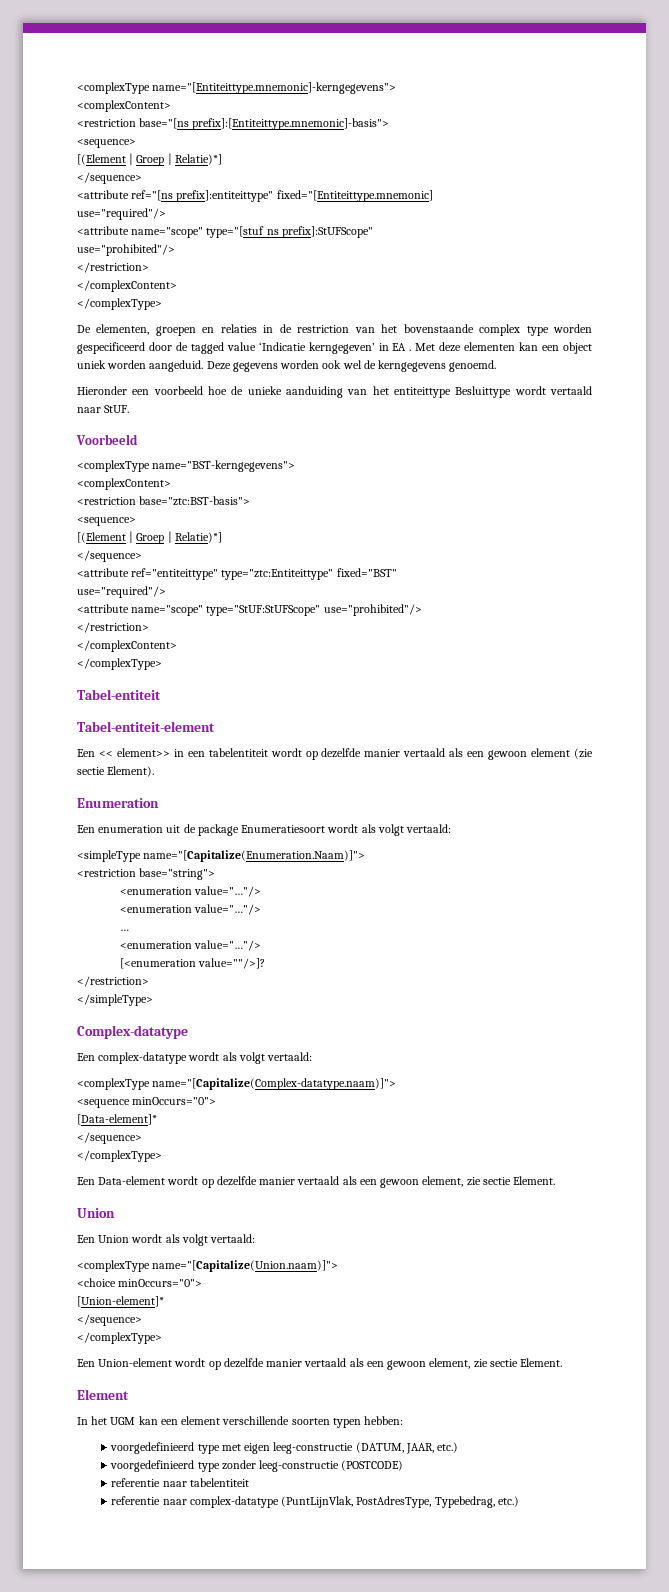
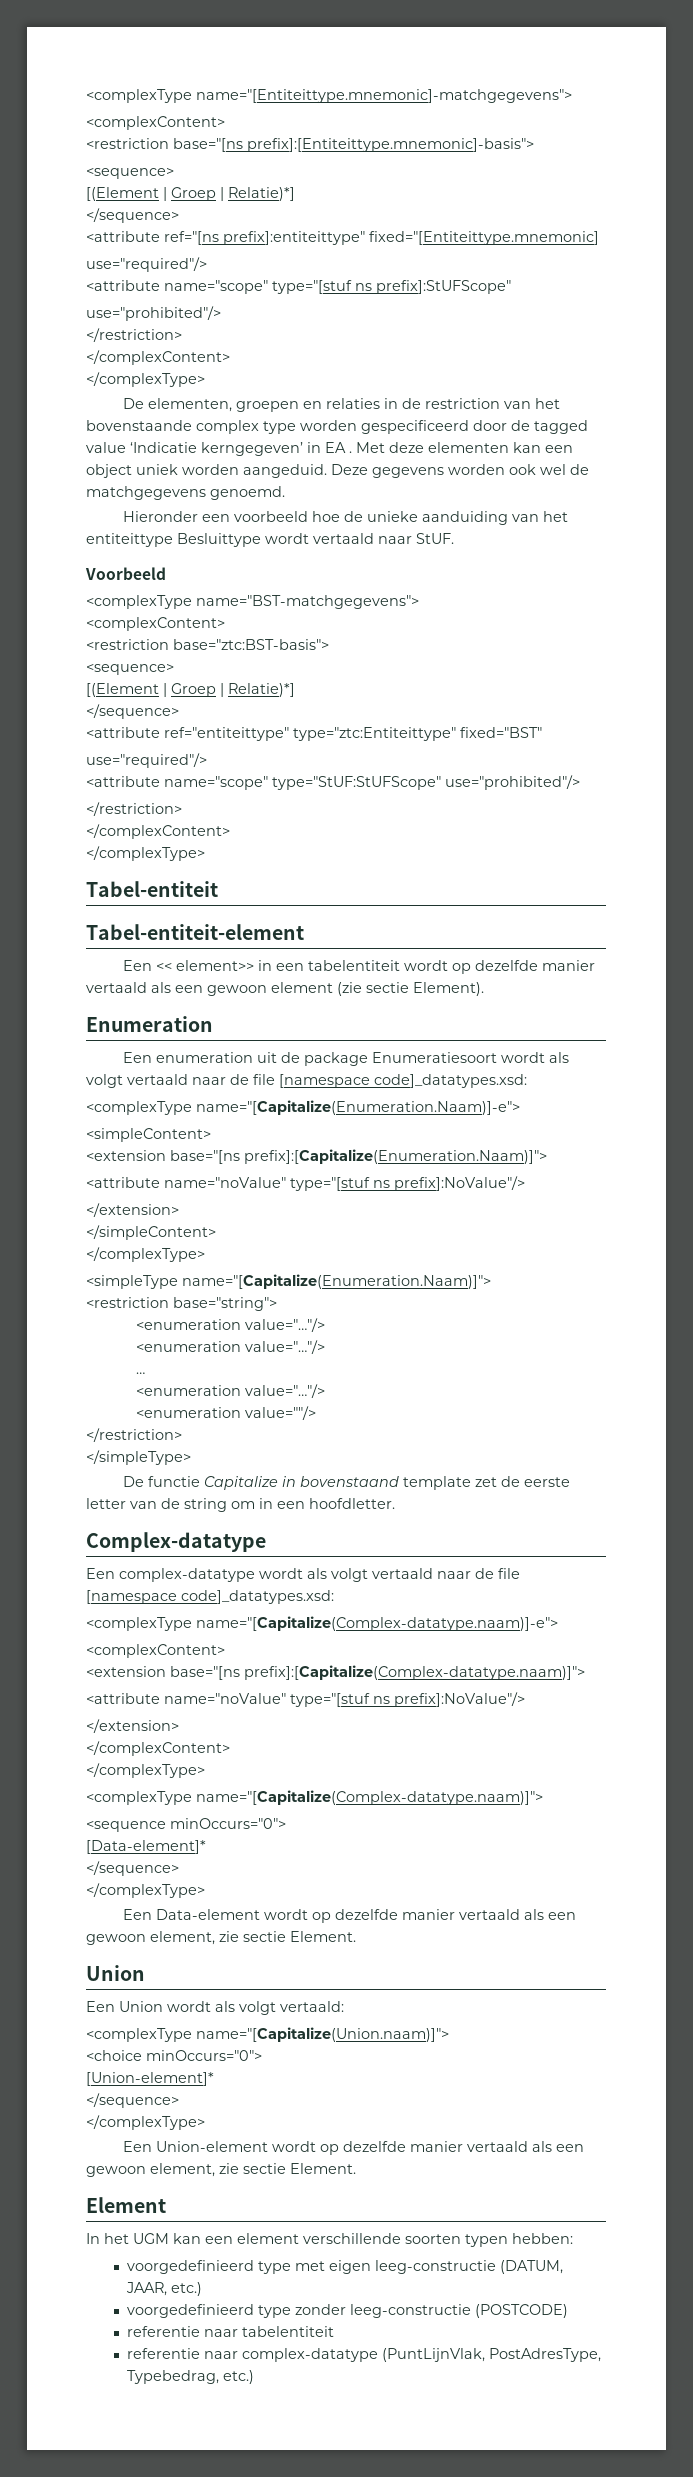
[77,82,397,94] <complexType name="[Entiteittype.mnemonic]-kerngegevens"> -> [86,89,572,103] <complexType name="[Entiteittype.mnemonic]-matchgegevens">
[378,360,447,372] kerngegevens -> [86,486,206,500] matchgegevens
[152,460,296,472] name="BST-kerngegevens"> -> [196,595,419,609] name="BST-matchgegevens">
[406,824,452,833] vertaald: -> [127,1074,527,1088] [86,1100,520,1115] [86,1128,211,1142] [86,1149,547,1164] [86,1176,525,1191] [86,1203,179,1217] [86,1225,216,1240] [86,1247,205,1262] vertaald naar de file [namespace code]_datatypes.xsd: // <complexType name="[Capitalize(Enumeration.Naam)]-e"> // <simpleContent> // <extension base="[ns prefix]:[Capitalize(Enumeration.Naam)]"> // <attribute name="noValue" type="[stuf ns prefix]:NoValue"/> // </extension> // </simpleContent> // </complexType>
[119,958,265,969] [<enumeration value=""/>]? -> [135,1406,316,1420] <enumeration value=""/>
(153, 1000) none -> [122,1476,570,1490] [86,1498,395,1512] // De functie Capitalize in bovenstaand template zet de eerste letter van de string om in een hoofdletter.
[267,1052,313,1061] vertaald: -> [372,1568,520,1579] [86,1590,334,1604] [86,1616,558,1631] [86,1644,225,1658] [86,1665,585,1680] [86,1692,525,1707] [86,1719,179,1733] [86,1741,230,1756] [86,1763,205,1778] vertaald naar de file [namespace code]_datatypes.xsd: // <complexType name="[Capitalize(Complex-datatype.naam)]-e"> // <complexContent> // <extension base="[ns prefix]:[Capitalize(Complex-datatype.naam)]"> // <attribute name="noValue" type="[stuf ns prefix]:NoValue"/> // </extension> // </complexContent> // </complexType>

